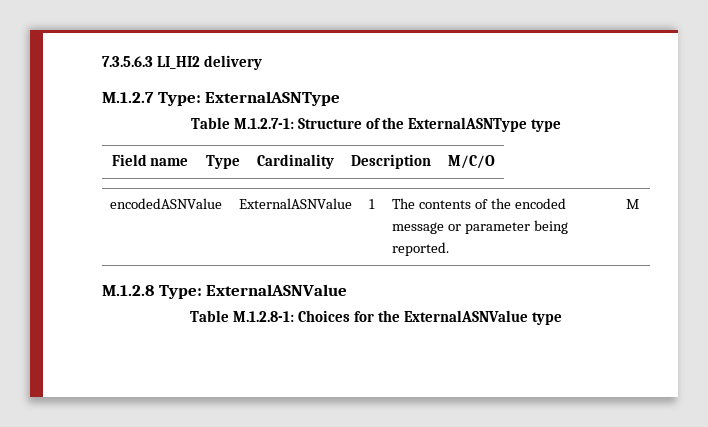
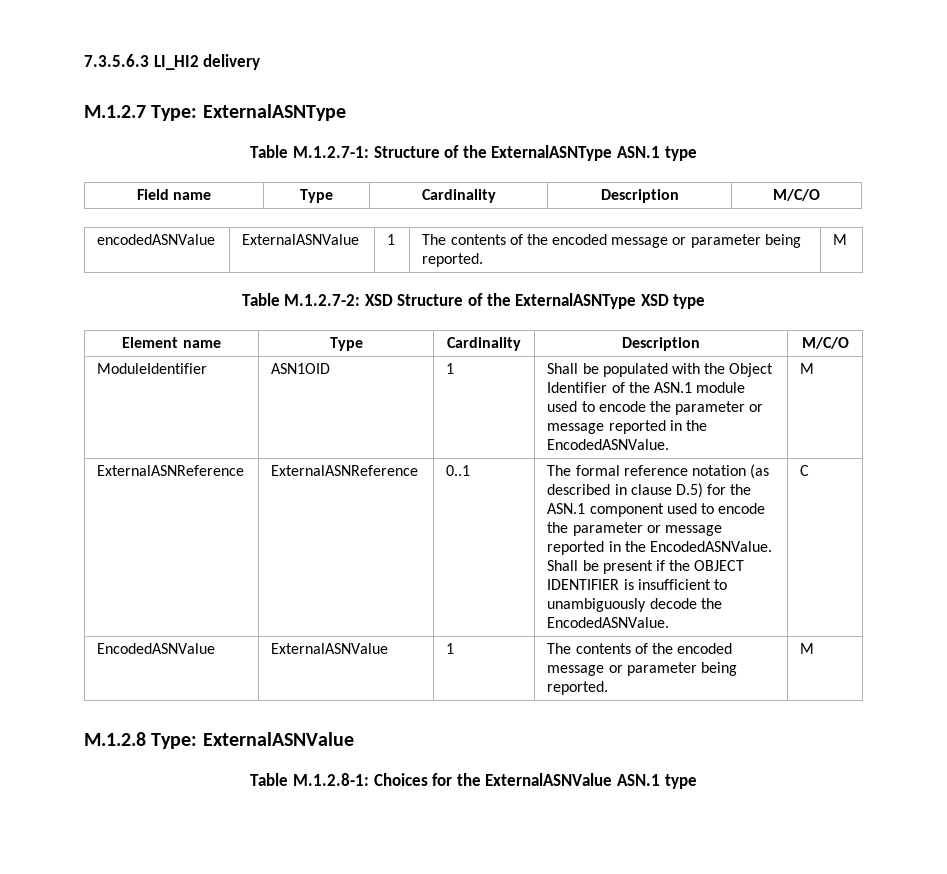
(528, 124) none -> [616,146,660,158] ASN.1
(640, 204) none -> [241,293,706,309] [122,337,221,348] [329,337,363,351] [447,337,521,351] [622,337,700,351] [801,337,849,349] [97,363,208,374] [271,363,331,374] [446,363,455,374] [547,363,774,377] [547,382,746,393] [547,401,764,415] [547,420,707,434] [547,439,670,450] [800,363,815,374] [97,465,245,476] [271,465,419,476] [446,465,471,476] [547,464,770,479] [547,483,752,498] [547,503,766,517] [547,522,722,536] [547,541,772,555] [547,560,745,574] [547,579,727,590] [547,598,722,612] [547,617,670,628] [800,465,810,476] [97,643,216,654] [271,643,389,654] [446,643,455,654] [547,643,733,654] [547,662,737,676] [547,681,609,695] [800,643,815,654] // Table M.1.2.7-2: XSD Structure of the ExternalASNType XSD type // Element name | Type | Cardinality | Description | M/C/O // ModuleIdentifier | ASN1OID | 1 | Shall be populated with the Object Identifier of the ASN.1 module used to encode the parameter or message reported in the EncodedASNValue. | M // ExternalASNReference | ExternalASNReference | 0..1 | The formal reference notation (as described in clause D.5) for the ASN.1 component used to encode the parameter or message reported in the EncodedASNValue. Shall be present if the OBJECT IDENTIFIER is insufficient to unambiguously decode the EncodedASNValue. | C // EncodedASNValue | ExternalASNValue | 1 | The contents of the encoded message or parameter being reported. | M
(528, 316) none -> [616,774,660,786] ASN.1

